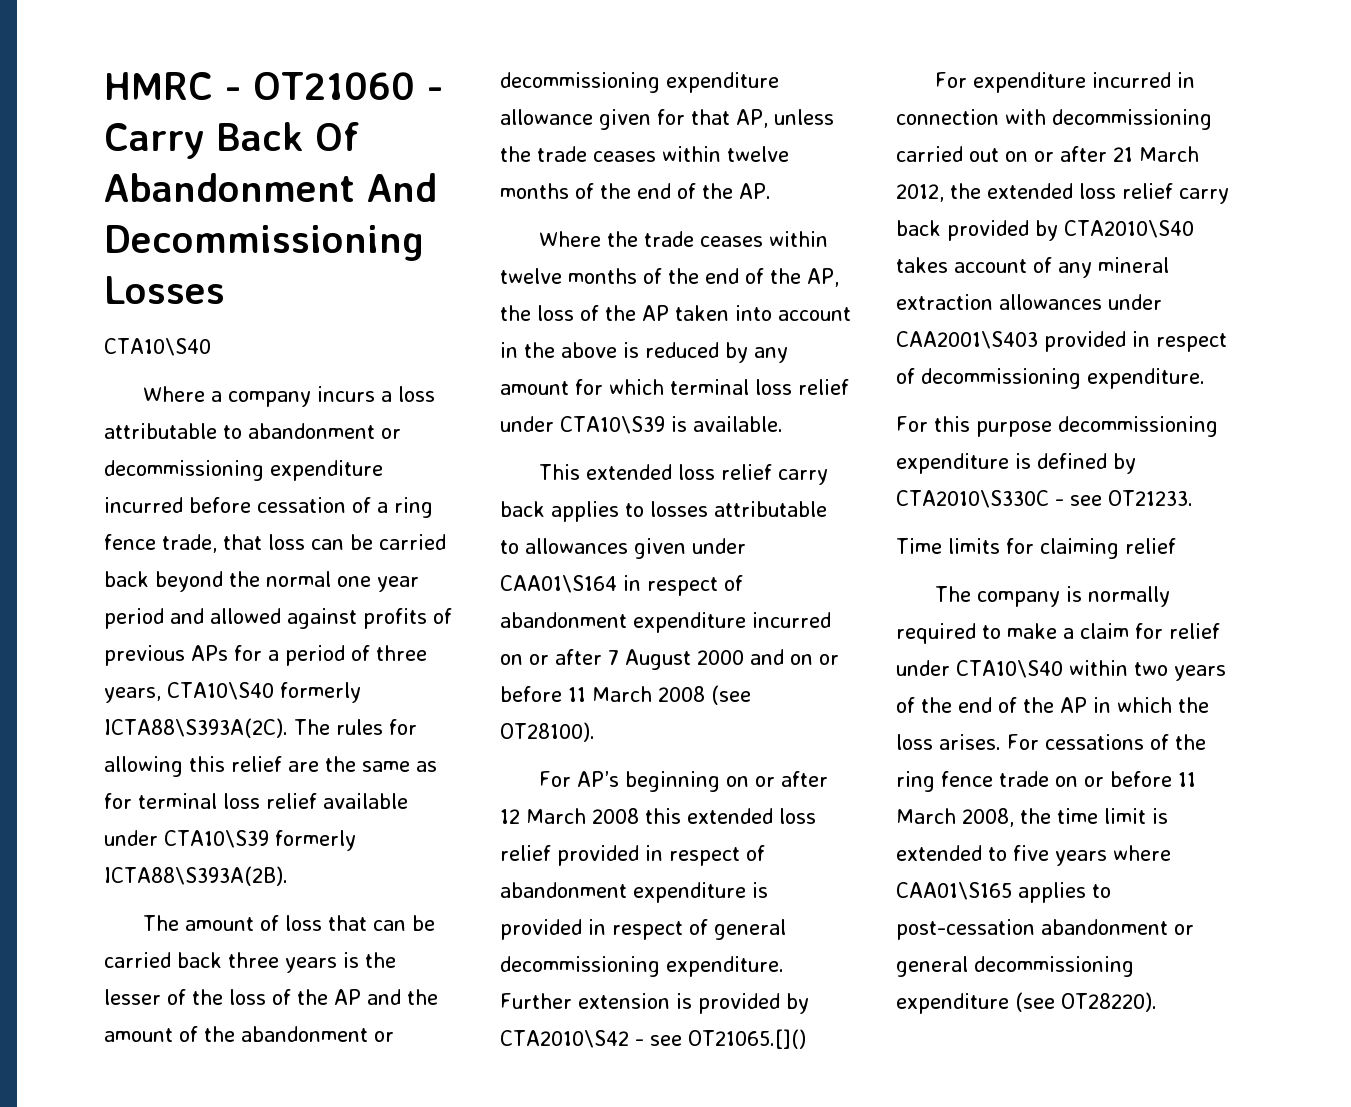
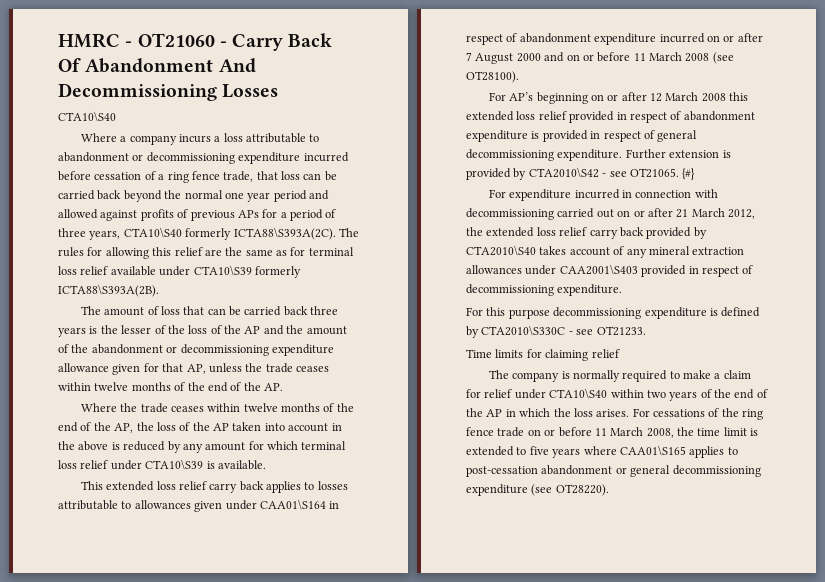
[687,1029,806,1049] OT21065.[]() -> [629,168,696,180] OT21065. {#}

